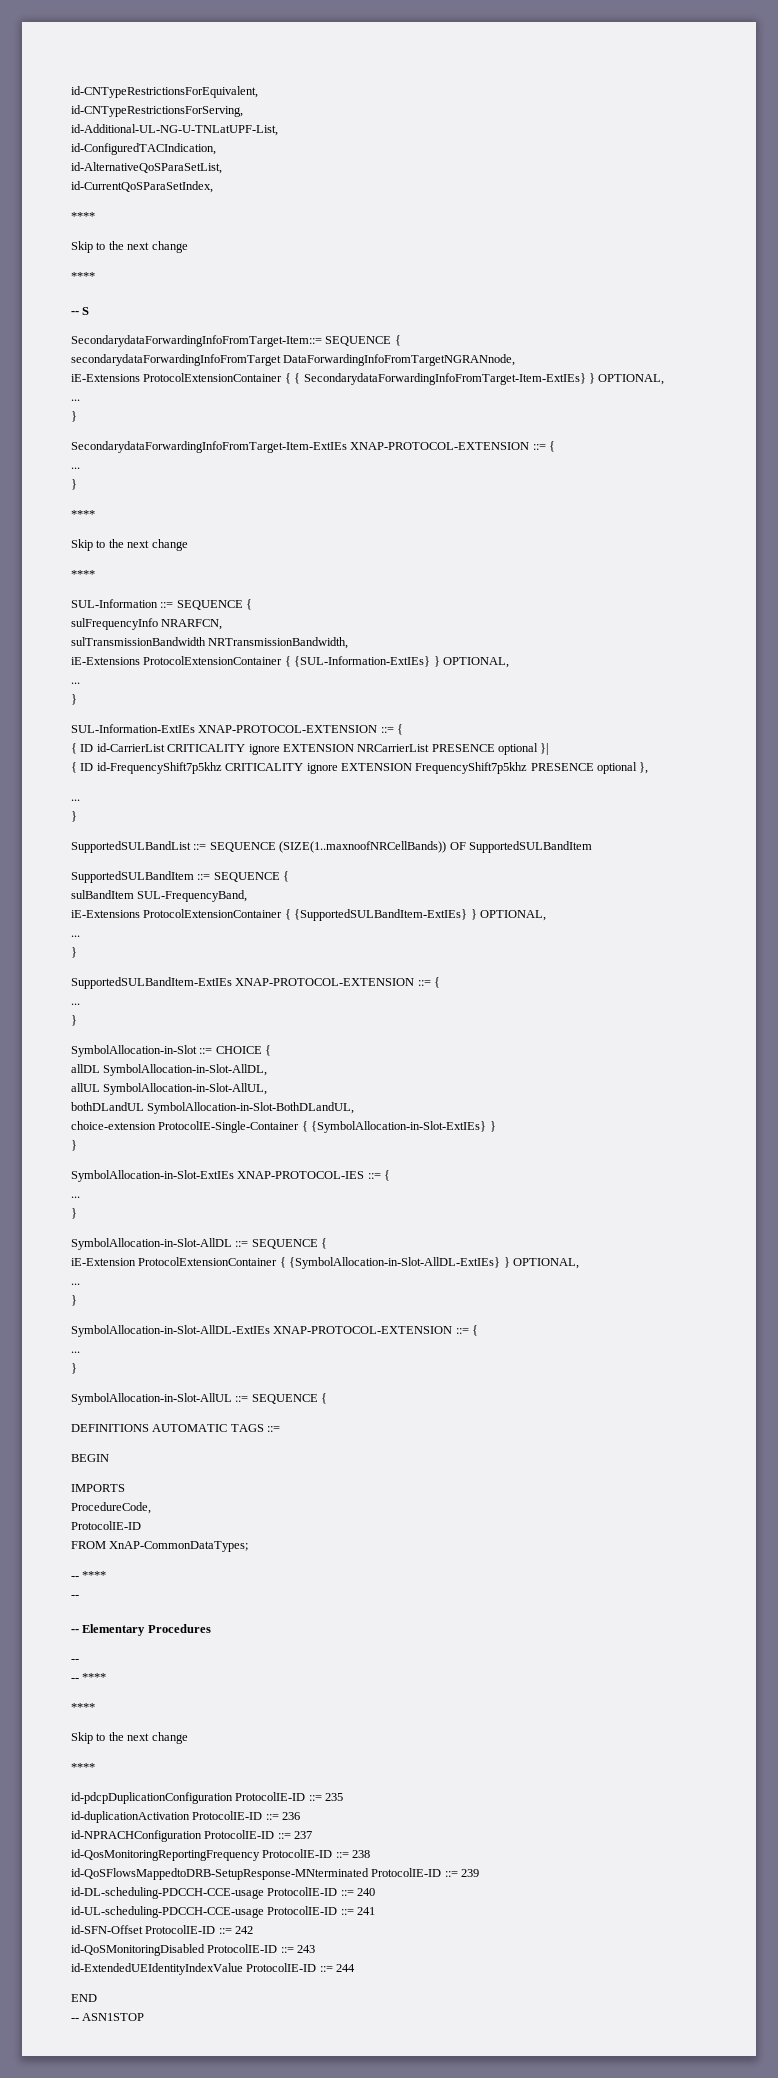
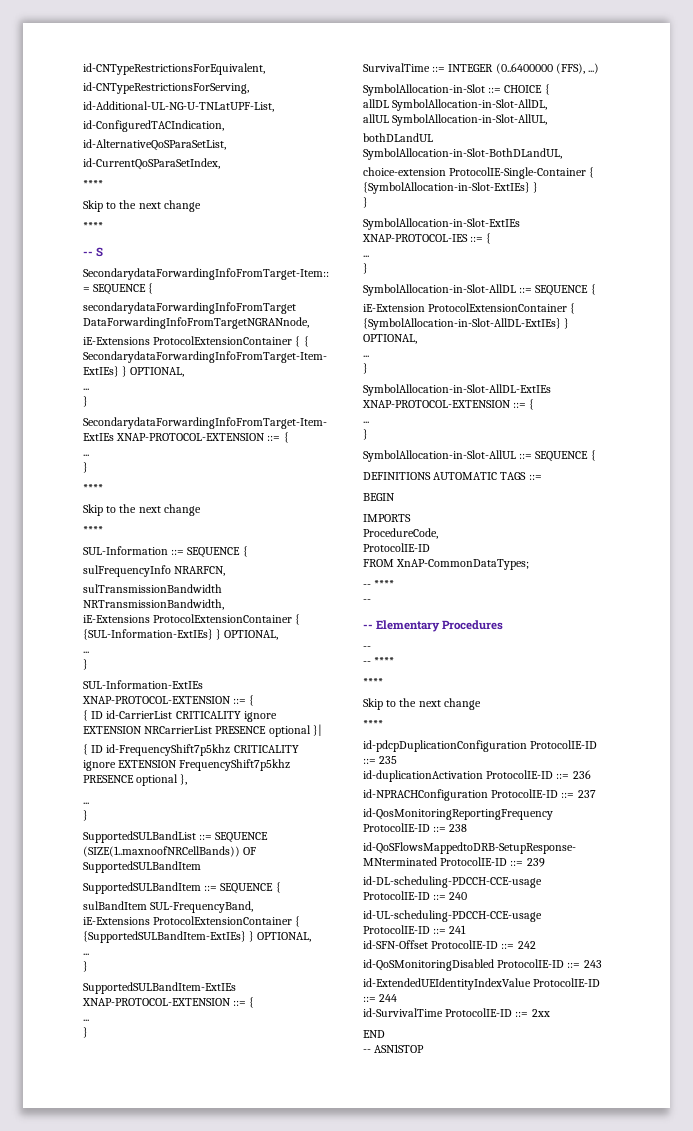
(77, 1020) none -> [363,63,600,74] // SurvivalTime ::= INTEGER (0..6400000 (FFS), ...)
(356, 1968) none -> [363,1008,550,1017] // id-SurvivalTime ProtocolIE-ID ::= 2xx

